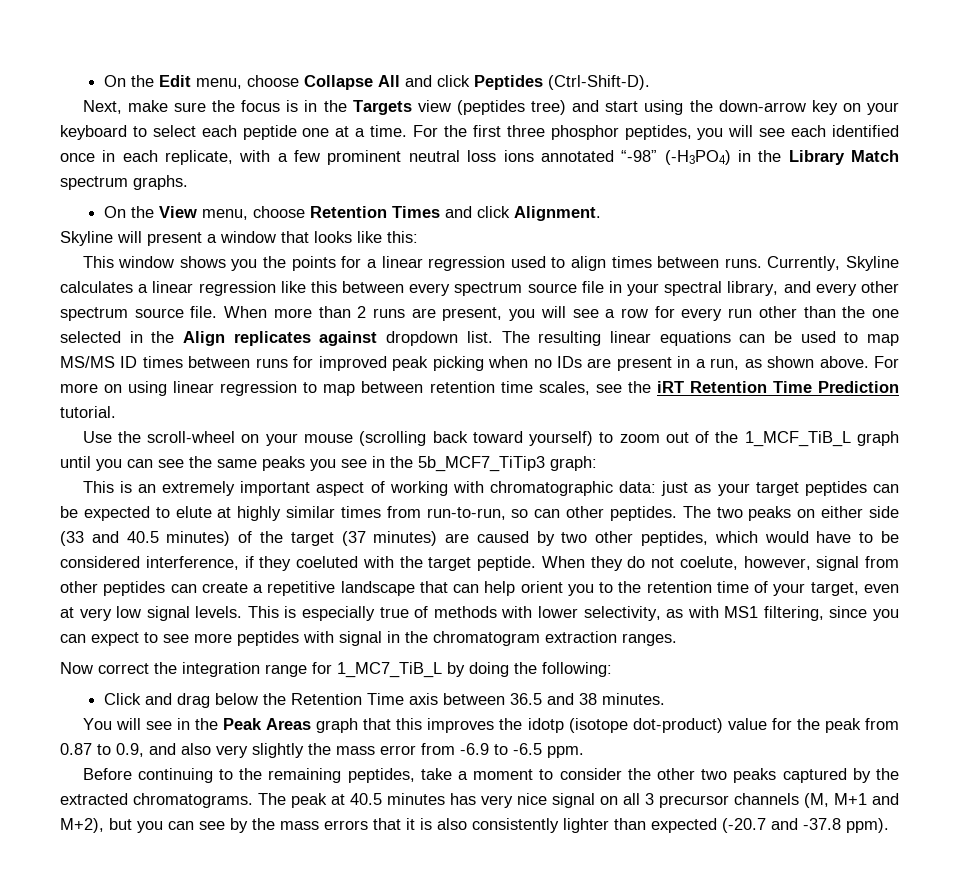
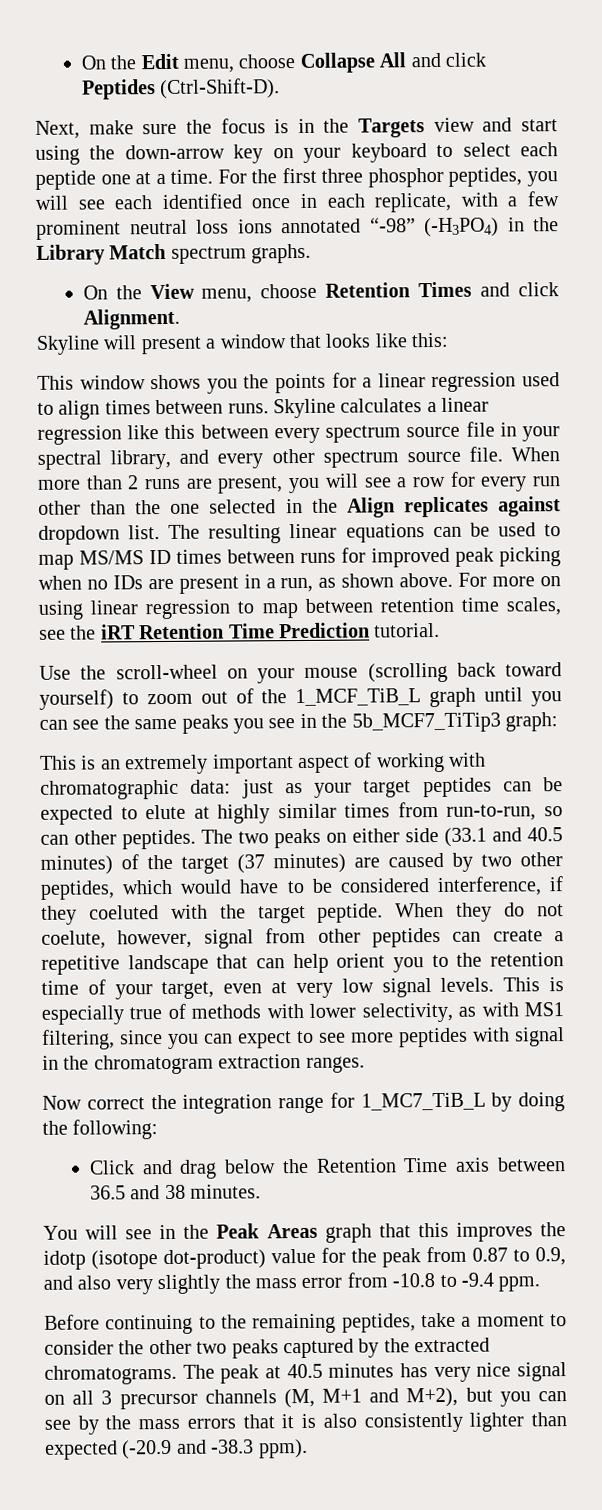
[456,100,567,115] (peptides tree) -> (475, 125) none
[767,256,841,271] Currently, -> (269, 408) none
[60,531,84,546] (33 -> [444,827,487,847] (33.1
[460,743,542,755] -6.9 to -6.5 -> [392,1272,494,1288] -10.8 to -9.4
[722,818,841,833] (-20.7 and -37.8 -> [122,1439,255,1460] (-20.9 and -38.3

